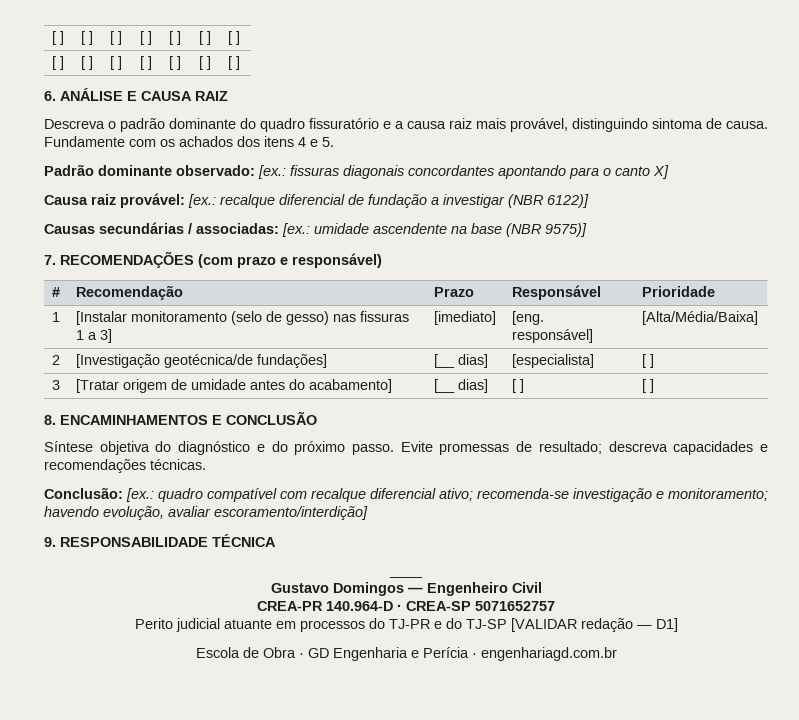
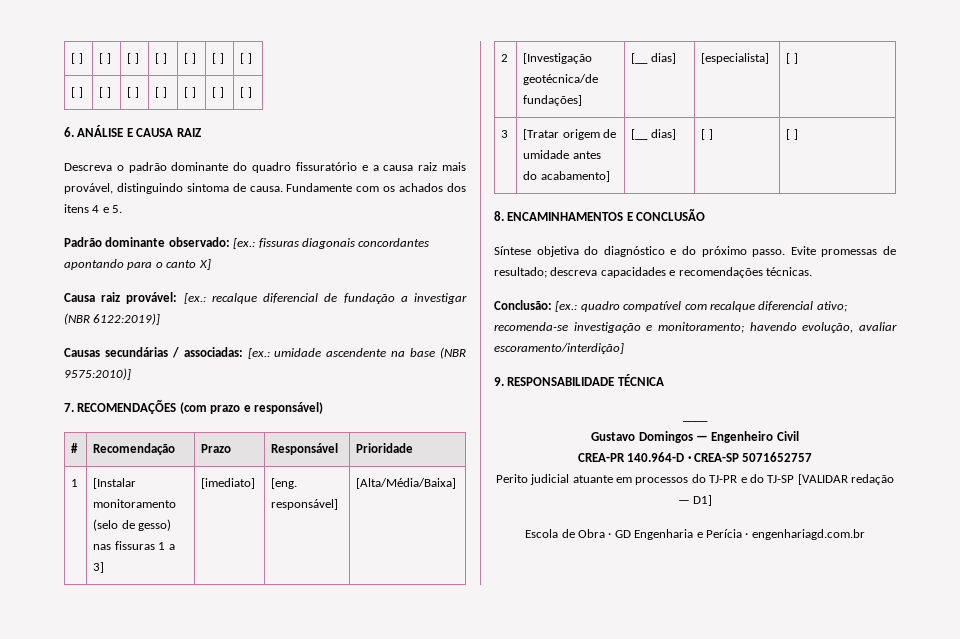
[547,194,589,208] 6122)] -> [93,313,161,325] 6122:2019)]
[545,223,587,237] 9575)] -> [64,368,131,380] 9575:2010)]

